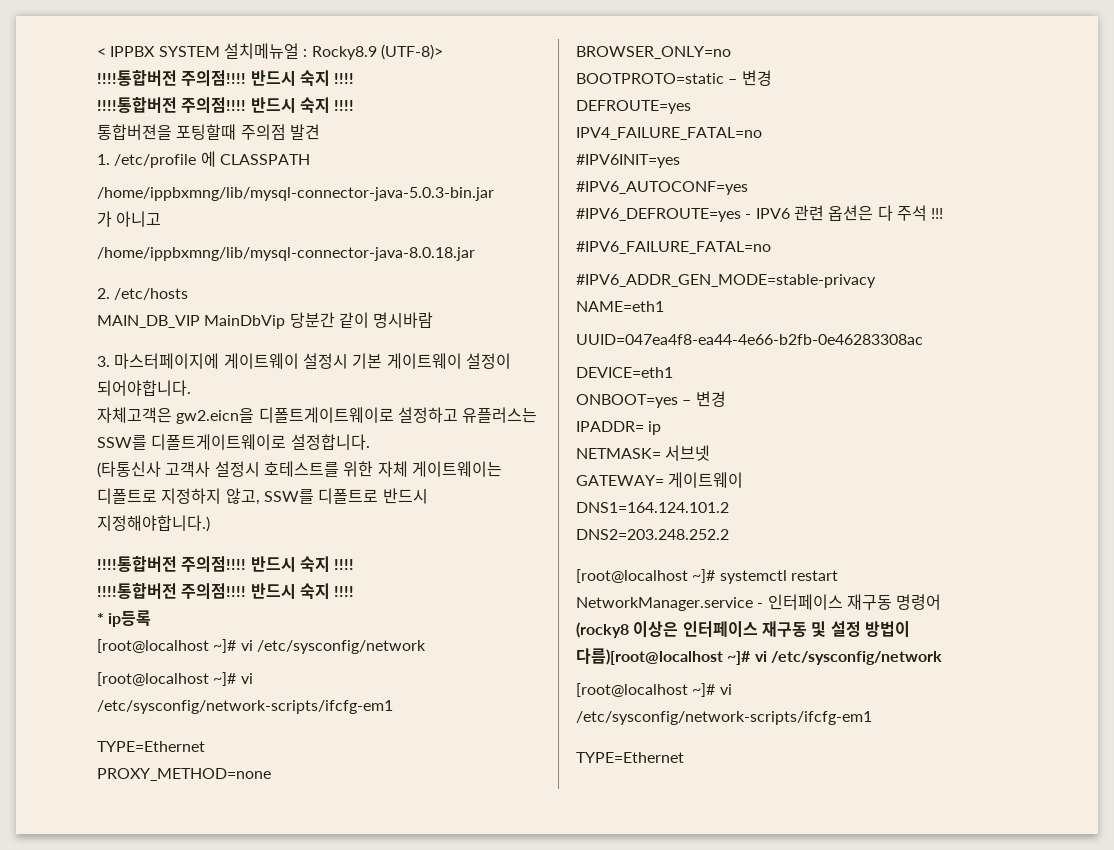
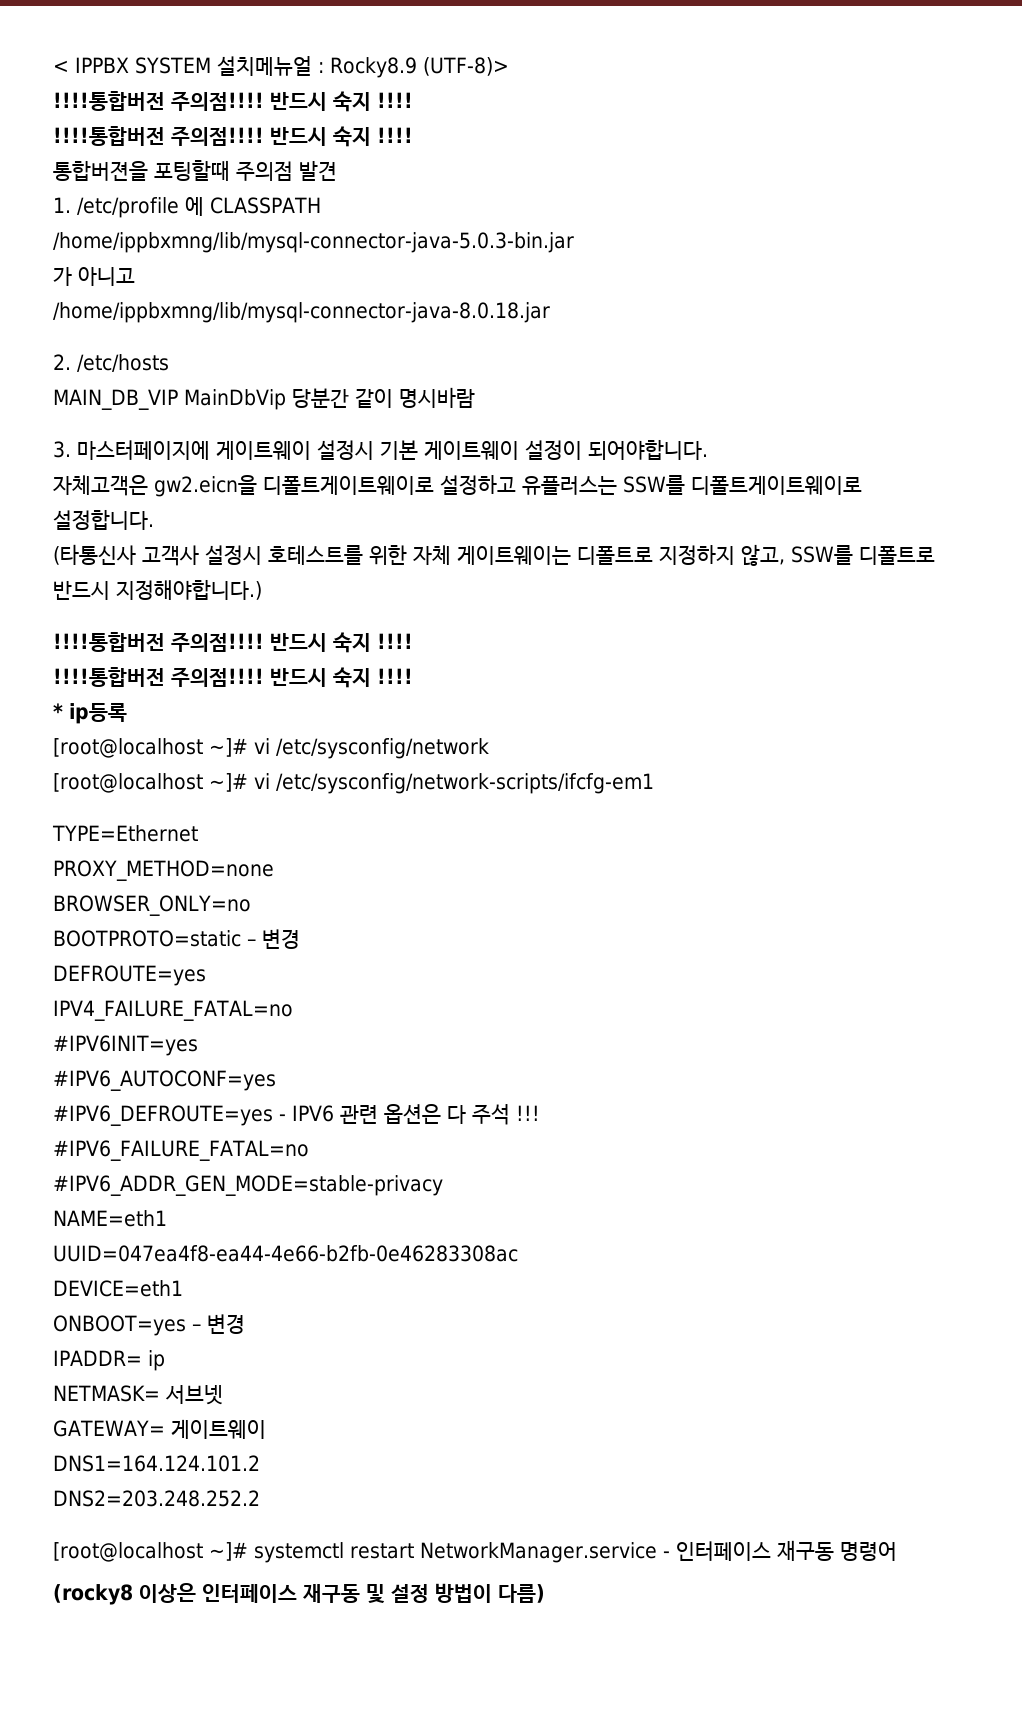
[576,648,942,665] [576,683,732,697] [576,711,872,725] [576,752,684,763] 다름)[root@localhost ~]# vi /etc/sysconfig/network // [root@localhost ~]# vi /etc/sysconfig/network-scripts/ifcfg-em1 // TYPE=Ethernet -> [498,1584,545,1603] 다름)

